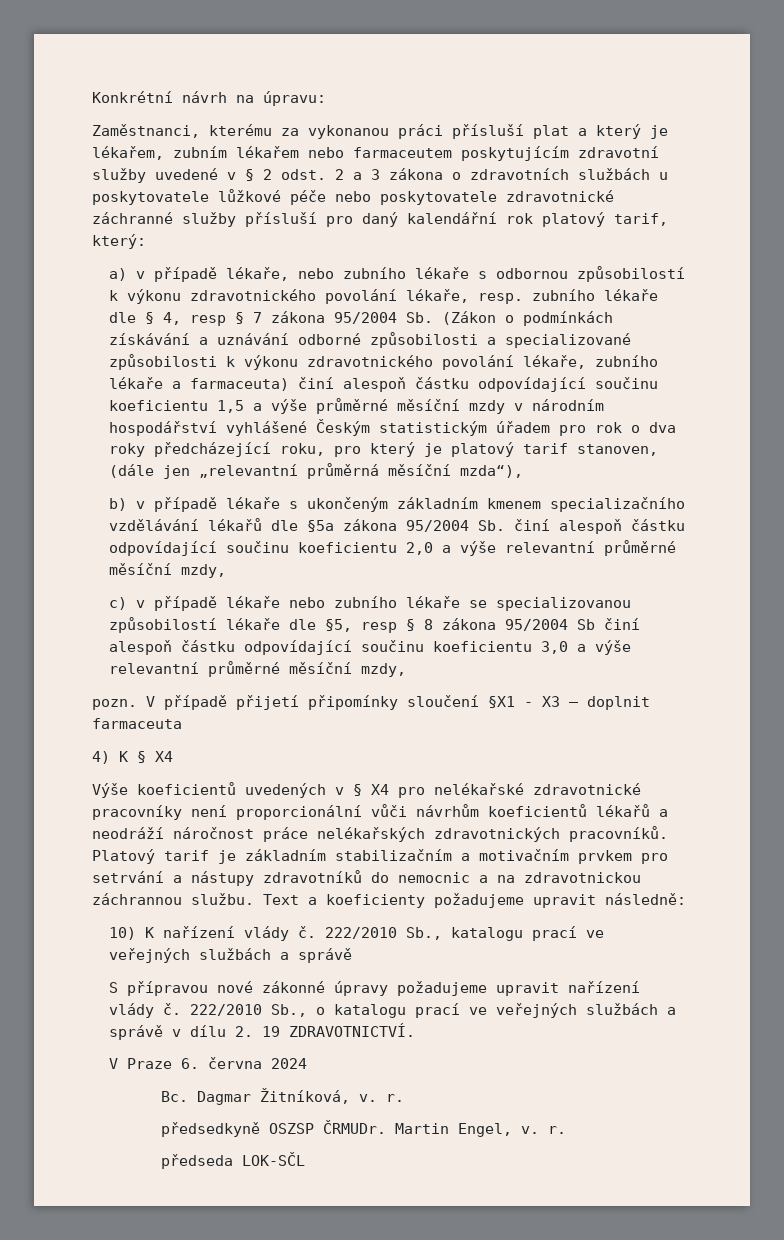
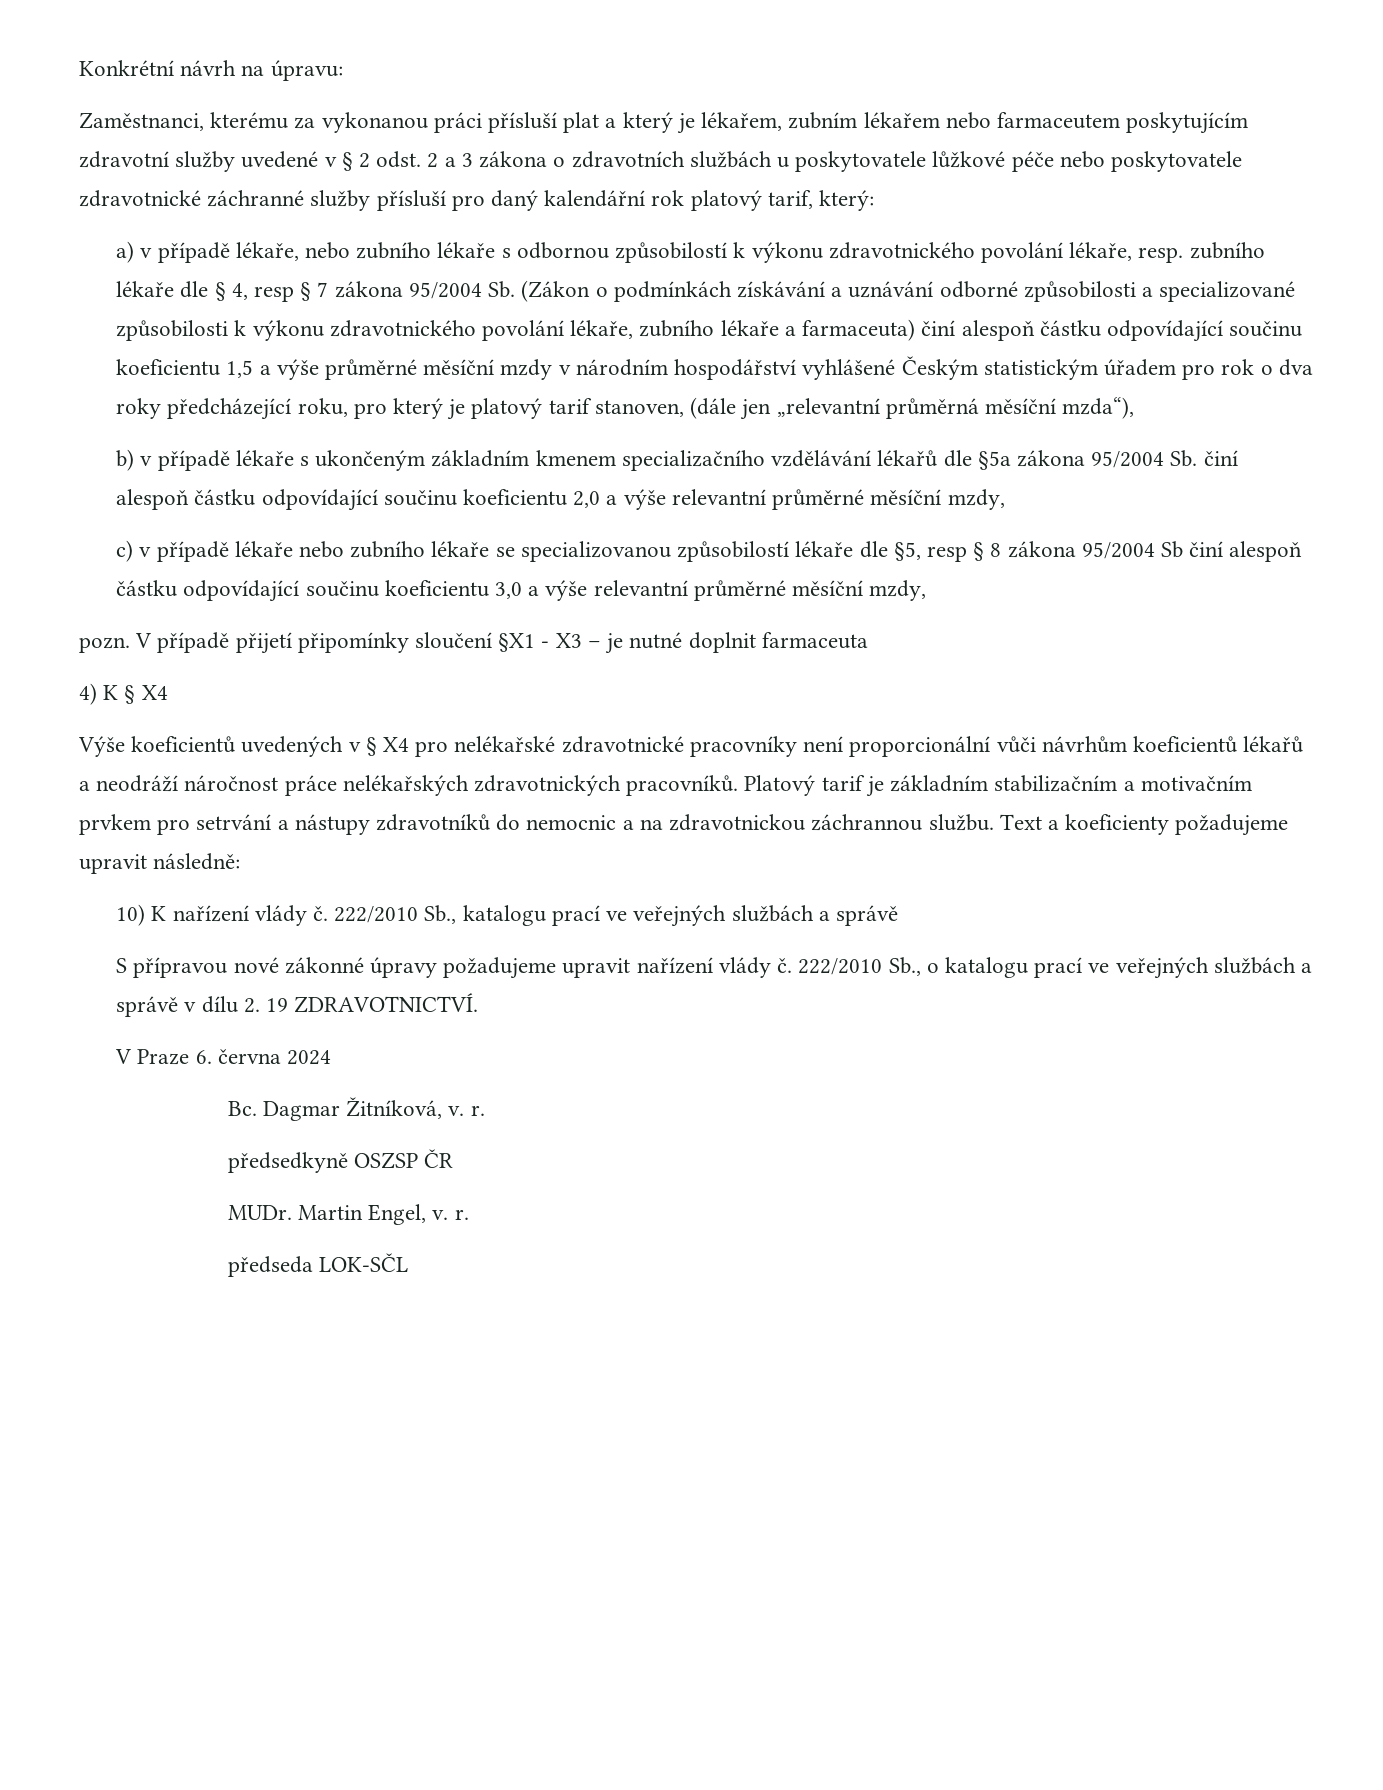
(579, 704) none -> [605,632,683,654] je nutné
[323,1120,387,1134] ČRMUDr. -> [424,1149,454,1168] [227,1205,292,1220] ČR // MUDr.

